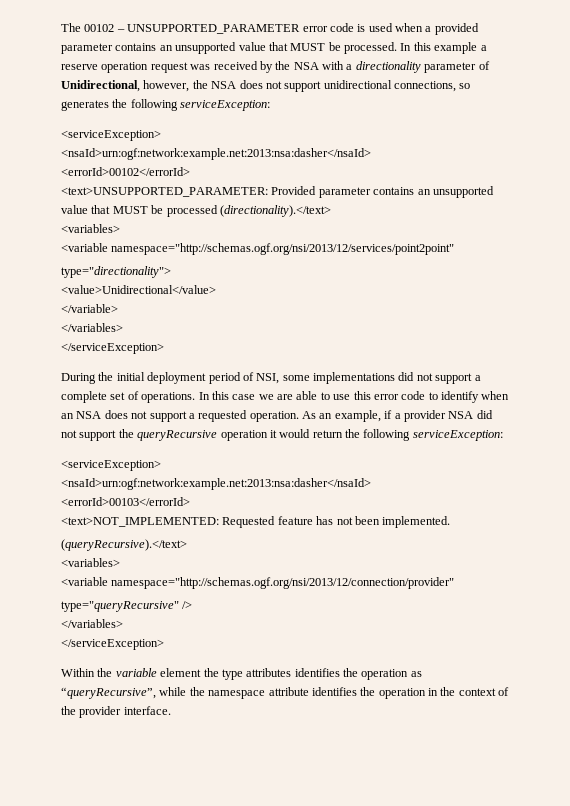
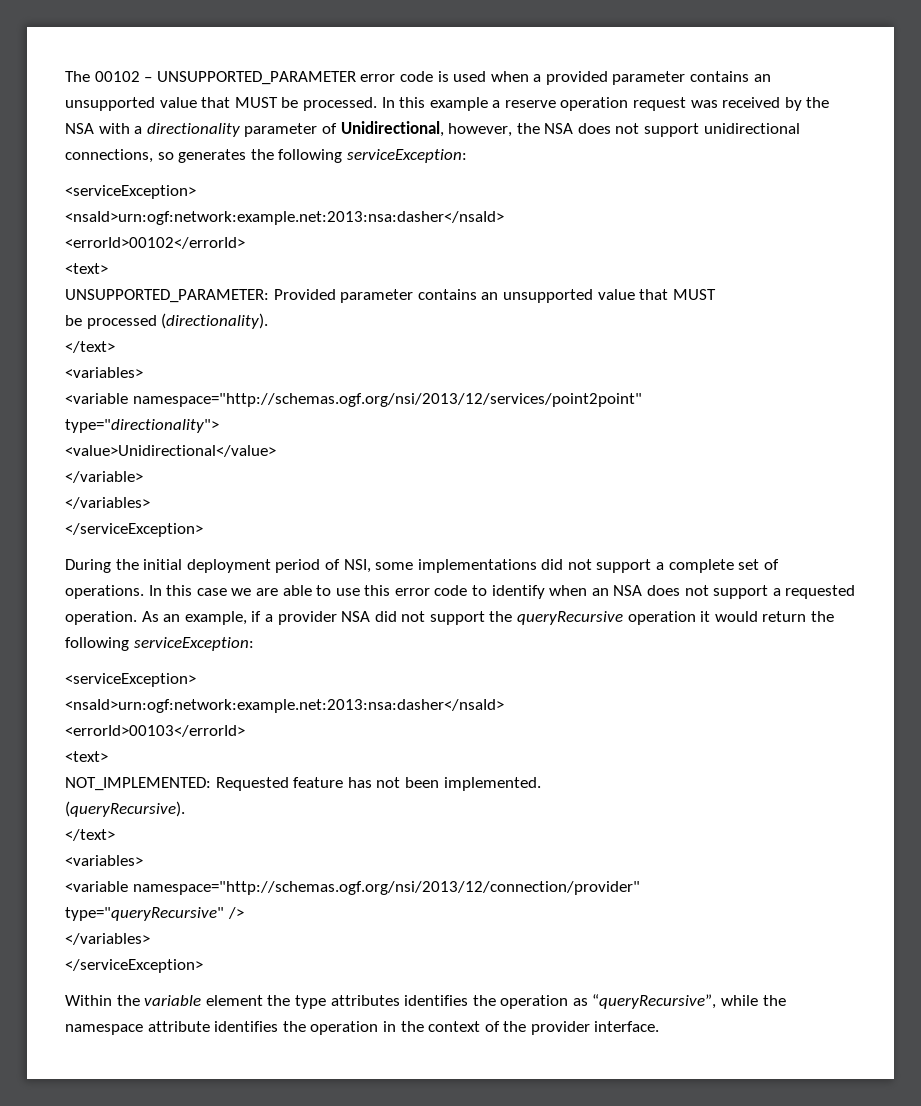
[61,187,268,197] <text>UNSUPPORTED_PARAMETER: -> [65,263,108,274] [65,289,269,303] <text> // UNSUPPORTED_PARAMETER:
(148, 210) none -> (716, 294) //
[219,205,331,217] (directionality).</text> -> [161,313,269,329] [65,341,115,353] (directionality). // </text>
[61,517,219,527] <text>NOT_IMPLEMENTED: -> [65,751,108,762] [65,777,211,791] <text> // NOT_IMPLEMENTED:
[61,539,187,551] (queryRecursive).</text> -> [65,801,185,817] [65,829,115,841] (queryRecursive). // </text>

